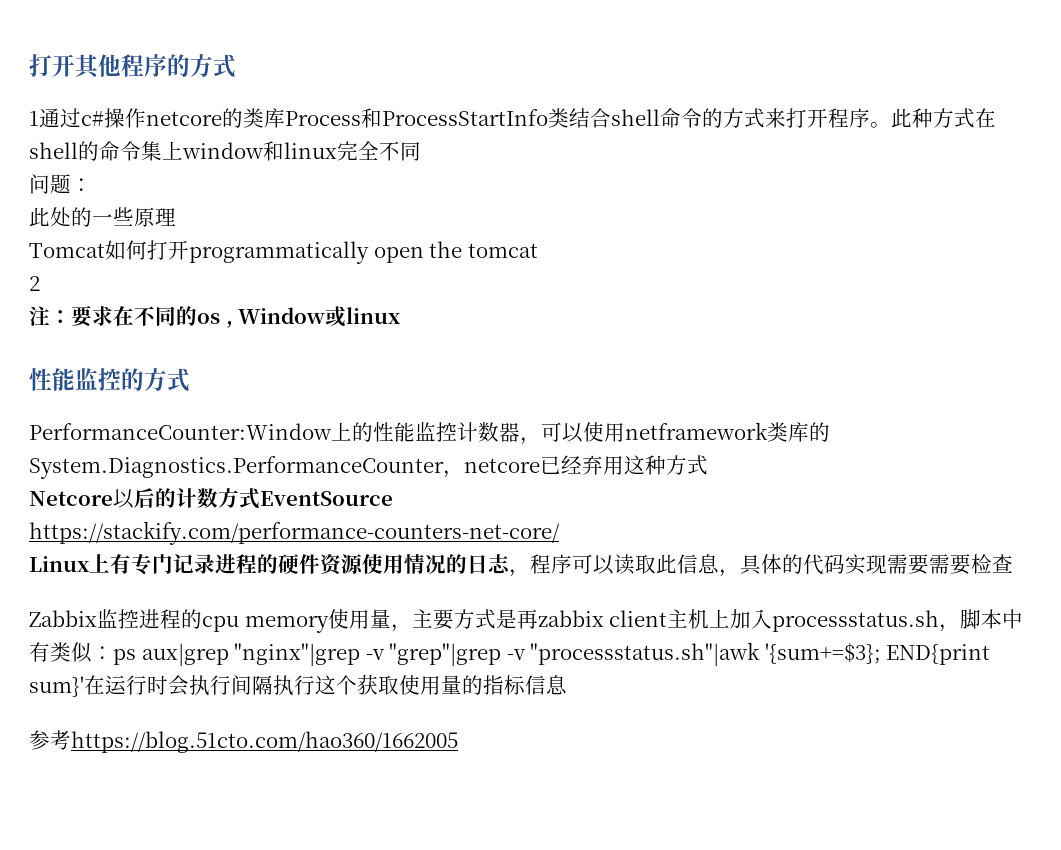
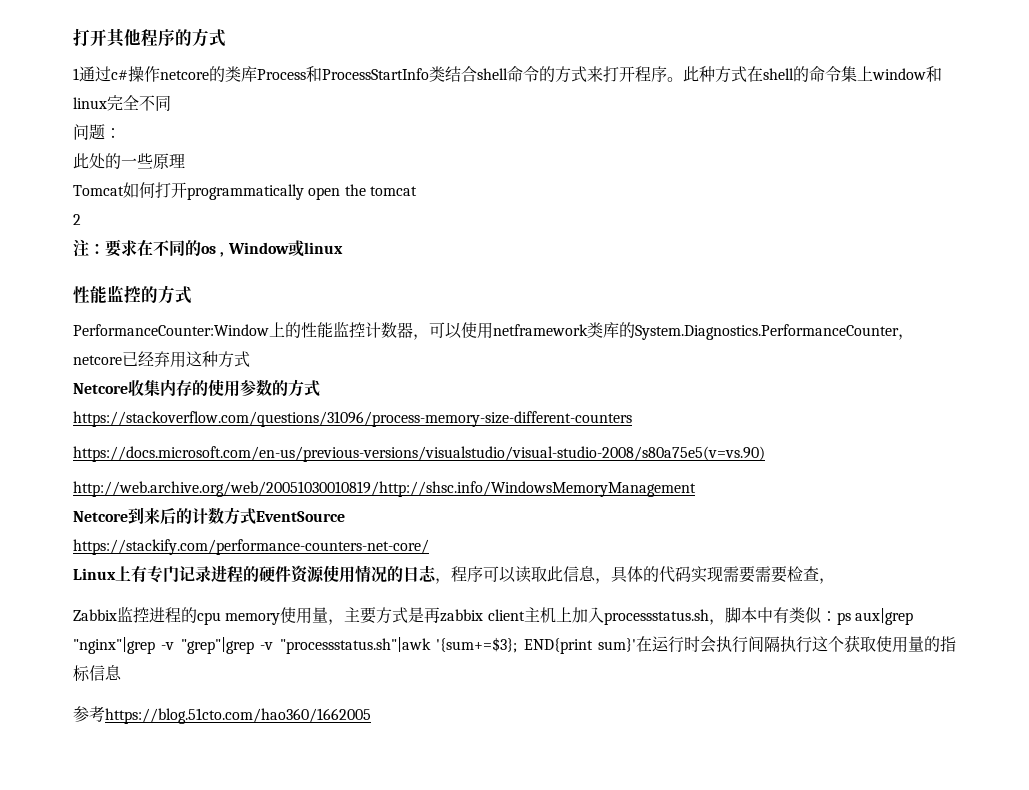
[113,489,134,509] 以 -> [128,379,320,397] [73,411,632,427] [73,446,765,462] [73,481,696,497] [73,507,160,524] 收集内存的使用参数的方式 // https://stackoverflow.com/questions/31096/process-memory-size-different-counters // https://docs.microsoft.com/en-us/previous-versions/visualstudio/visual-studio-2008/s80a75e5(v=vs.90) // http://web.archive.org/web/20051030010819/http://shsc.info/WindowsMemoryManagement // Netcore到来
(1013, 563) none -> [819,578,835,584] ，

